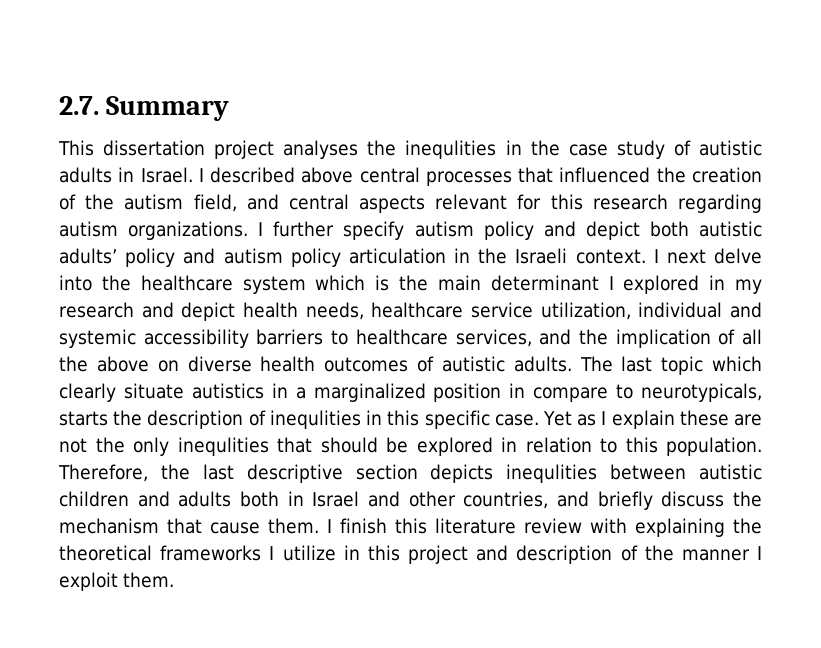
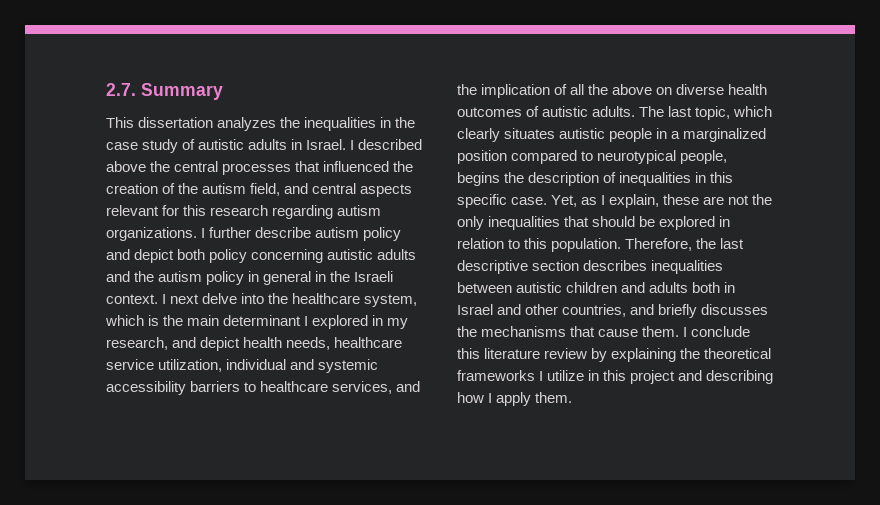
[214,140,497,159] project analyses the inequlities -> [217,117,377,131] analyzes the inequalities
(354, 175) none -> [150,161,171,172] the
[343,221,405,240] specify -> [255,227,312,238] describe
[699,221,763,237] [59,248,446,267] autistic adults’ policy and autism policy articulation -> [209,249,417,263] [106,271,312,285] policy concerning autistic adults and the autism policy in general
[242,276,306,294] system -> [364,294,418,307] system,
[59,302,134,318] research -> [106,337,168,350] research,
[661,356,704,375] topic -> [695,106,731,120] topic,
[123,383,264,399] situate autistics -> [504,128,653,142] situates autistic people
[509,383,762,402] [59,411,108,426] in compare to neurotypicals, starts -> [511,150,728,164] [457,172,500,186] compared to neurotypical people, begins
[269,410,361,429] inequlities -> [619,172,692,186] inequalities
[542,411,572,426] Yet -> [551,195,578,207] Yet,
[611,410,675,429] explain -> [609,194,660,208] explain,
[177,437,269,456] inequlities -> [488,216,561,230] inequalities
[430,464,598,483] depicts inequlities -> [583,260,724,274] describes inequalities
[661,491,762,507] [59,518,159,534] discuss the mechanism -> [701,304,769,315] [457,326,567,337] discusses the mechanisms
[340,518,387,534] finish -> [691,326,751,337] conclude
[590,518,627,533] with -> [591,348,608,362] by
[516,545,762,564] [59,572,118,591] description of the manner I exploit -> [706,370,774,384] [457,392,532,406] describing how I apply

